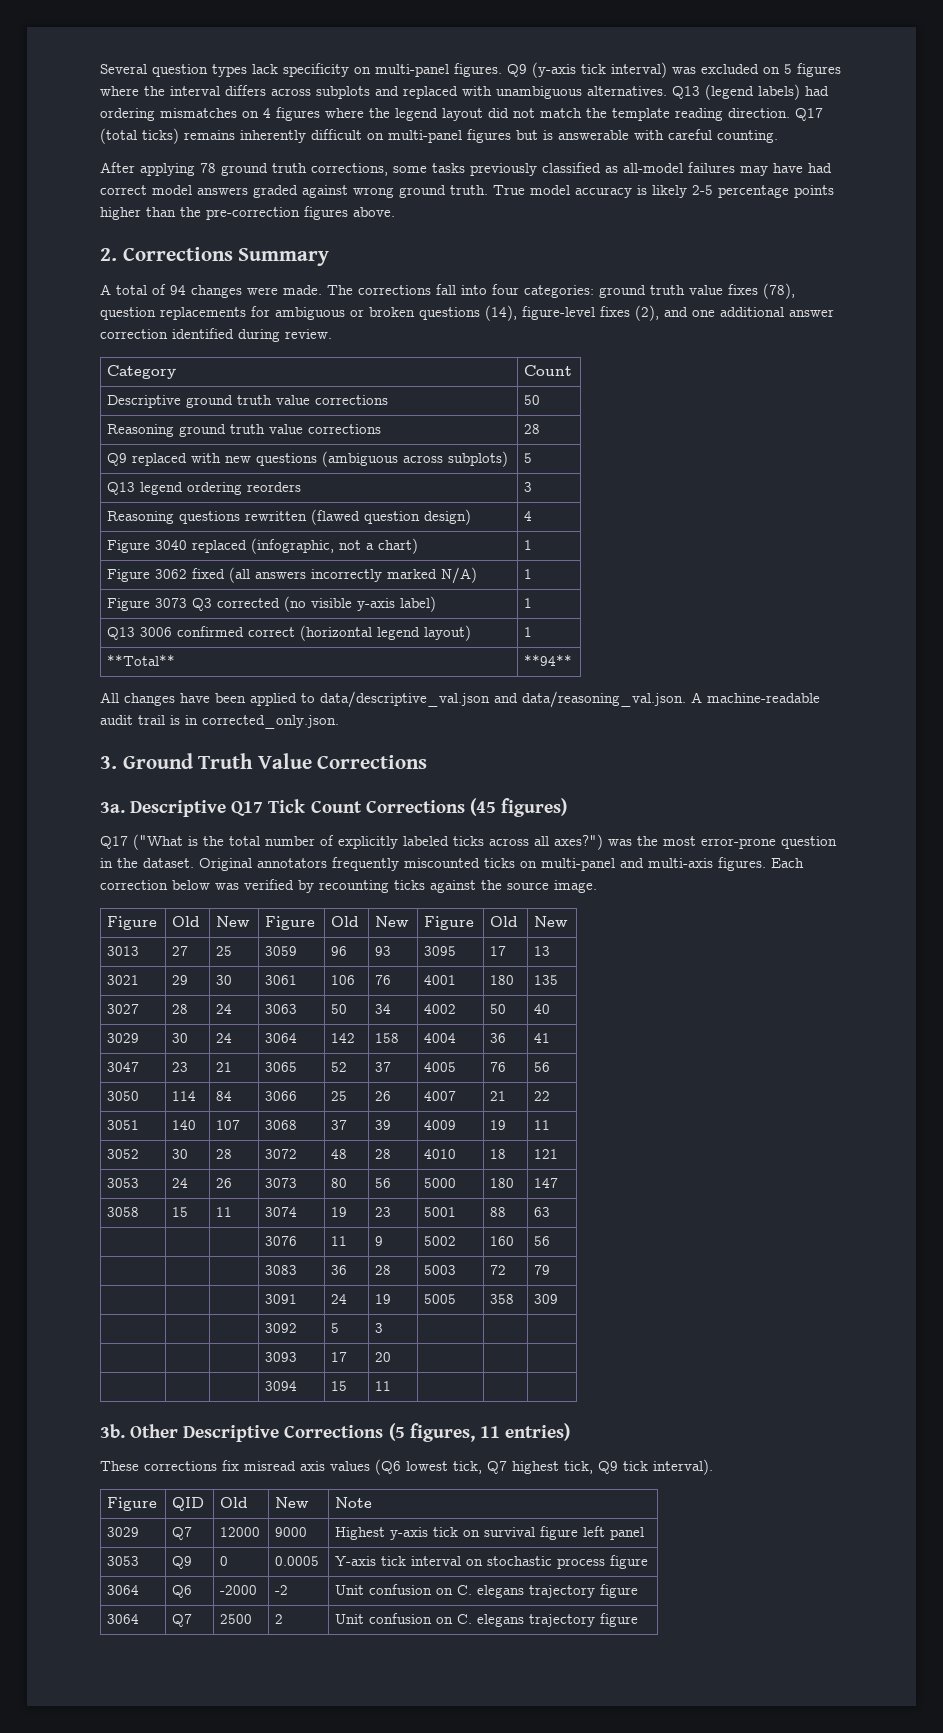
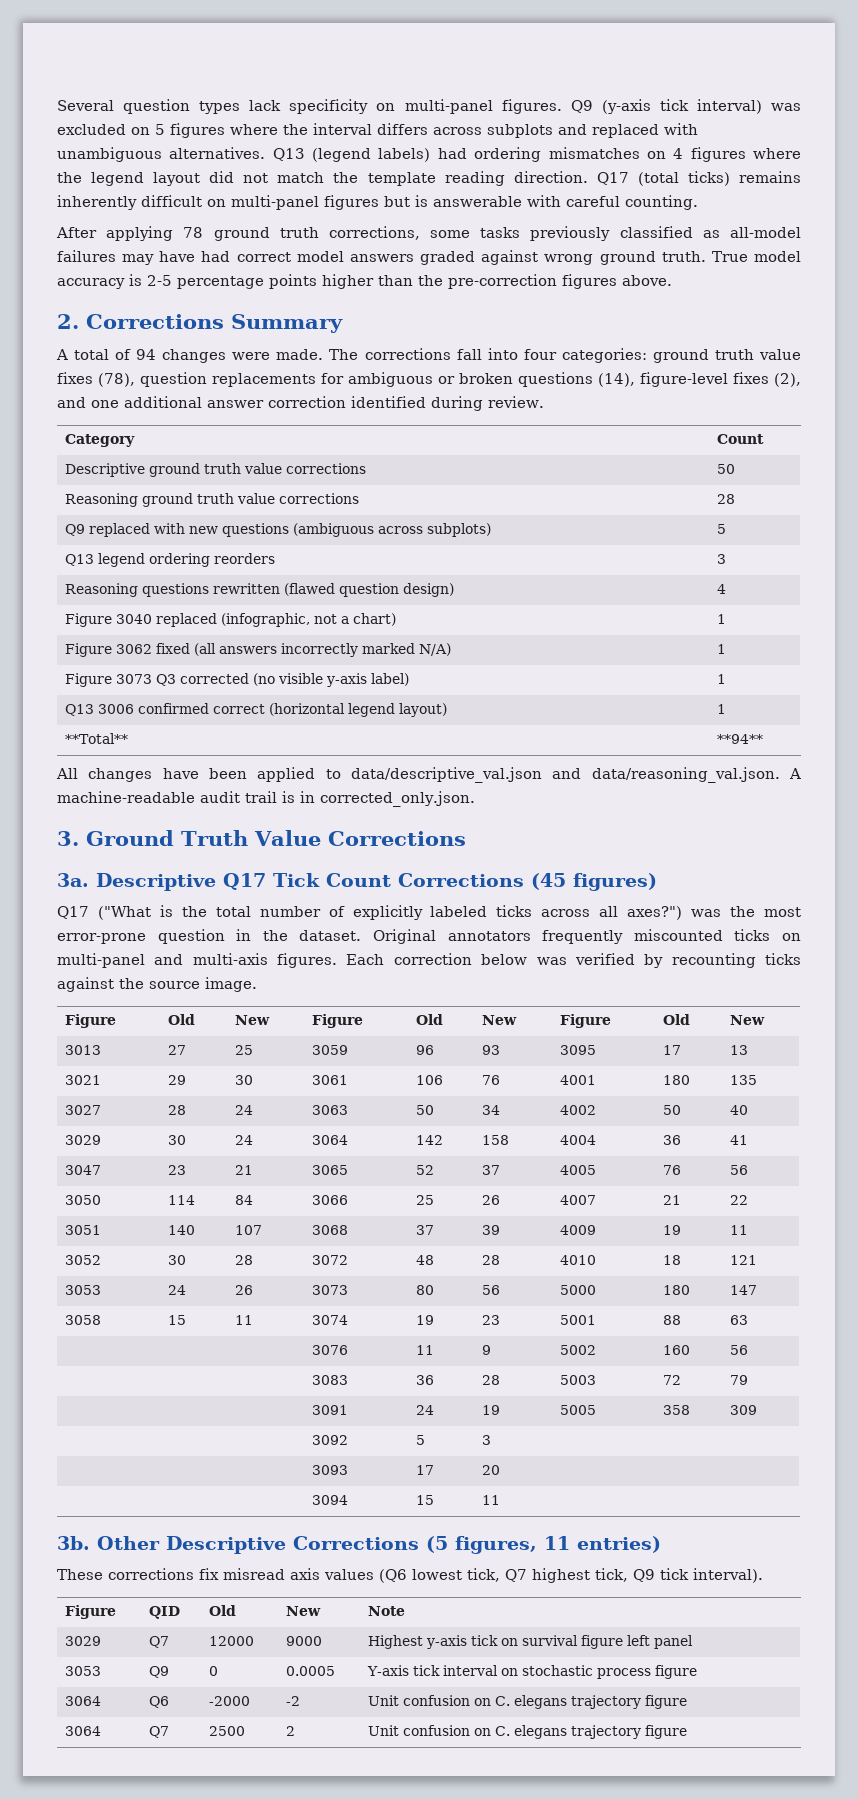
[652,185,687,198] likely -> (142, 280) none

